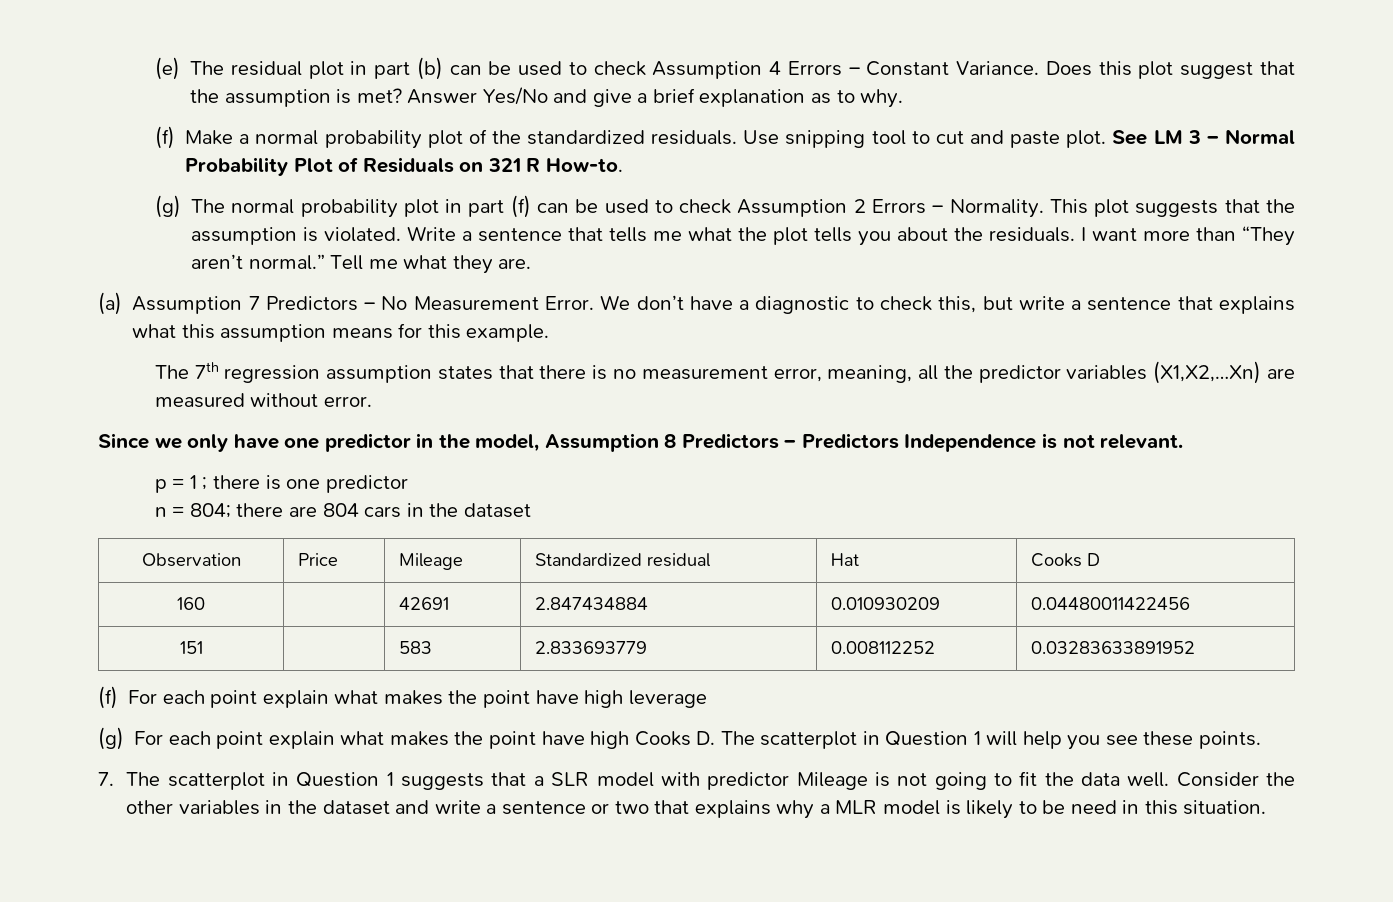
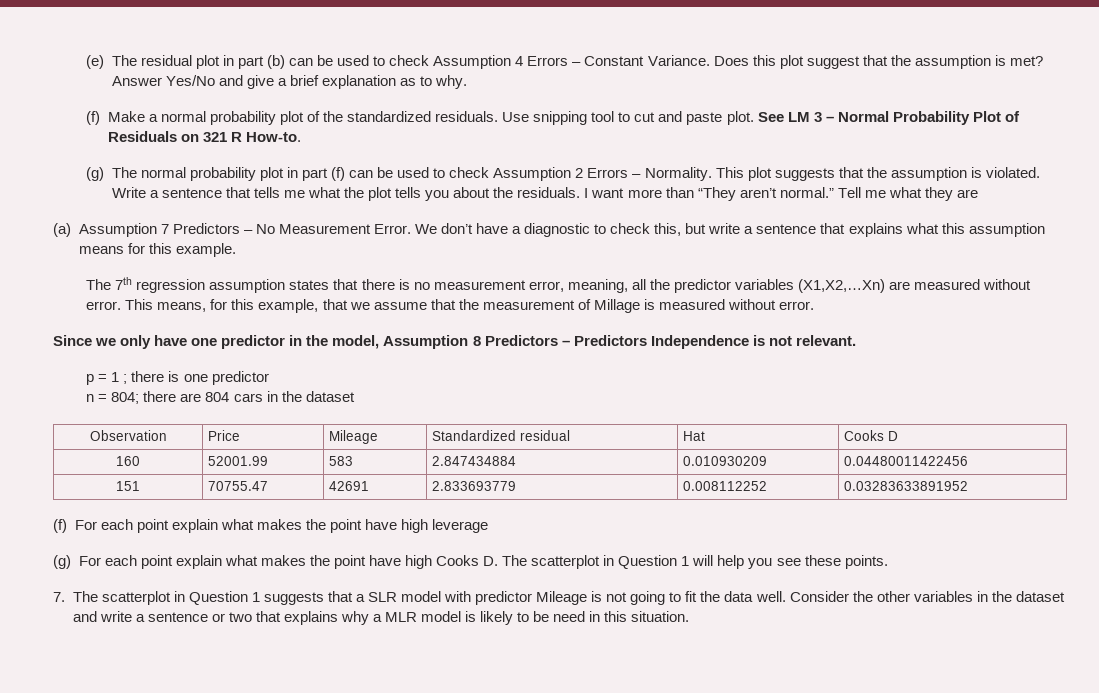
[498,258,532,269] are. -> [956,189,978,198] are
(372, 401) none -> [125,299,815,313] This means, for this example, that we assume that the measurement of Millage is measured without error.
[399,597,450,610] | 42691 -> [208,456,269,466] [329,456,354,466] 52001.99 | 583
[399,641,433,654] | 583 -> [208,481,269,491] [329,481,370,491] 70755.47 | 42691

